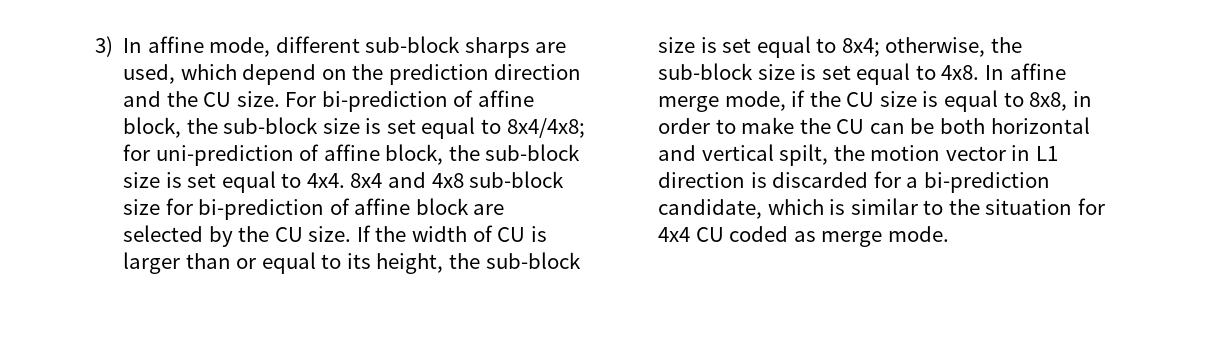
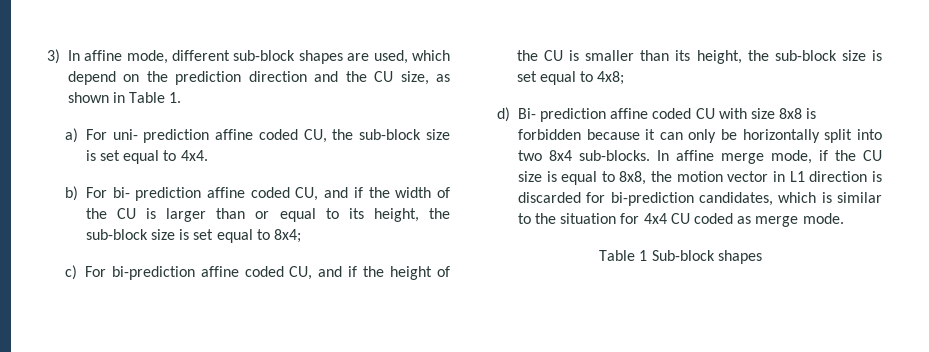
[464,37,530,58] sharps -> [298,50,343,64] shapes
[236,90,534,112] [123,117,585,139] [123,144,444,166] size. For bi-prediction of affine block, the sub-block size is set equal to 8x4/4x8; for uni-prediction of affine block, -> [400,71,451,85] [67,92,182,103] [65,128,327,143] size, as shown in Table 1. // a) For uni- prediction affine coded CU,
[350,171,565,188] [123,198,505,220] [123,225,371,247] 8x4 and 4x8 sub-block size for bi-prediction of affine block are selected by the CU size. If -> [65,186,363,201] // b) For bi- prediction affine coded CU, and if
(493, 233) none -> [85,208,107,219] the
[885,37,1022,57] [658,63,980,85] otherwise, the sub-block size is set equal to 4x8. -> [65,265,450,280] [516,50,882,64] [516,71,625,85] [497,107,817,122] [517,129,882,143] [517,150,650,161] // c) For bi-prediction affine coded CU, and if the height of the CU is smaller than its height, the sub-block size is set equal to 4x8; // d) Bi- prediction affine coded CU with size 8x8 is forbidden because it can only be horizontally split into two 8x4 sub-blocks.
[1072,91,1092,107] [658,117,1090,134] [658,144,829,166] in order to make the CU can be both horizontal and vertical spilt, -> (647, 178) none
[906,172,1050,193] [658,199,763,219] a bi-prediction candidate, -> [610,192,773,206] bi-prediction candidates,
(949, 234) none -> [599,250,762,264] // Table 1 Sub-block shapes

